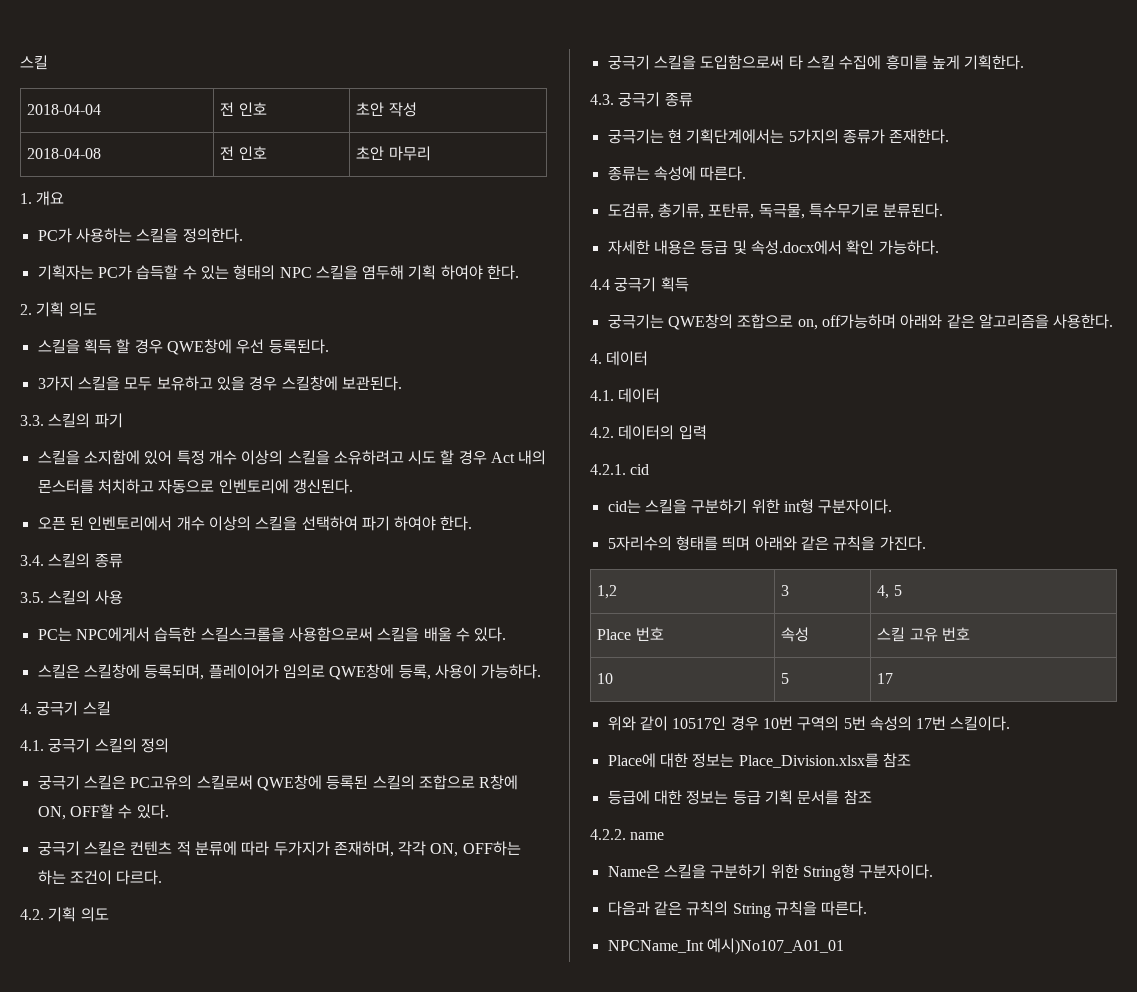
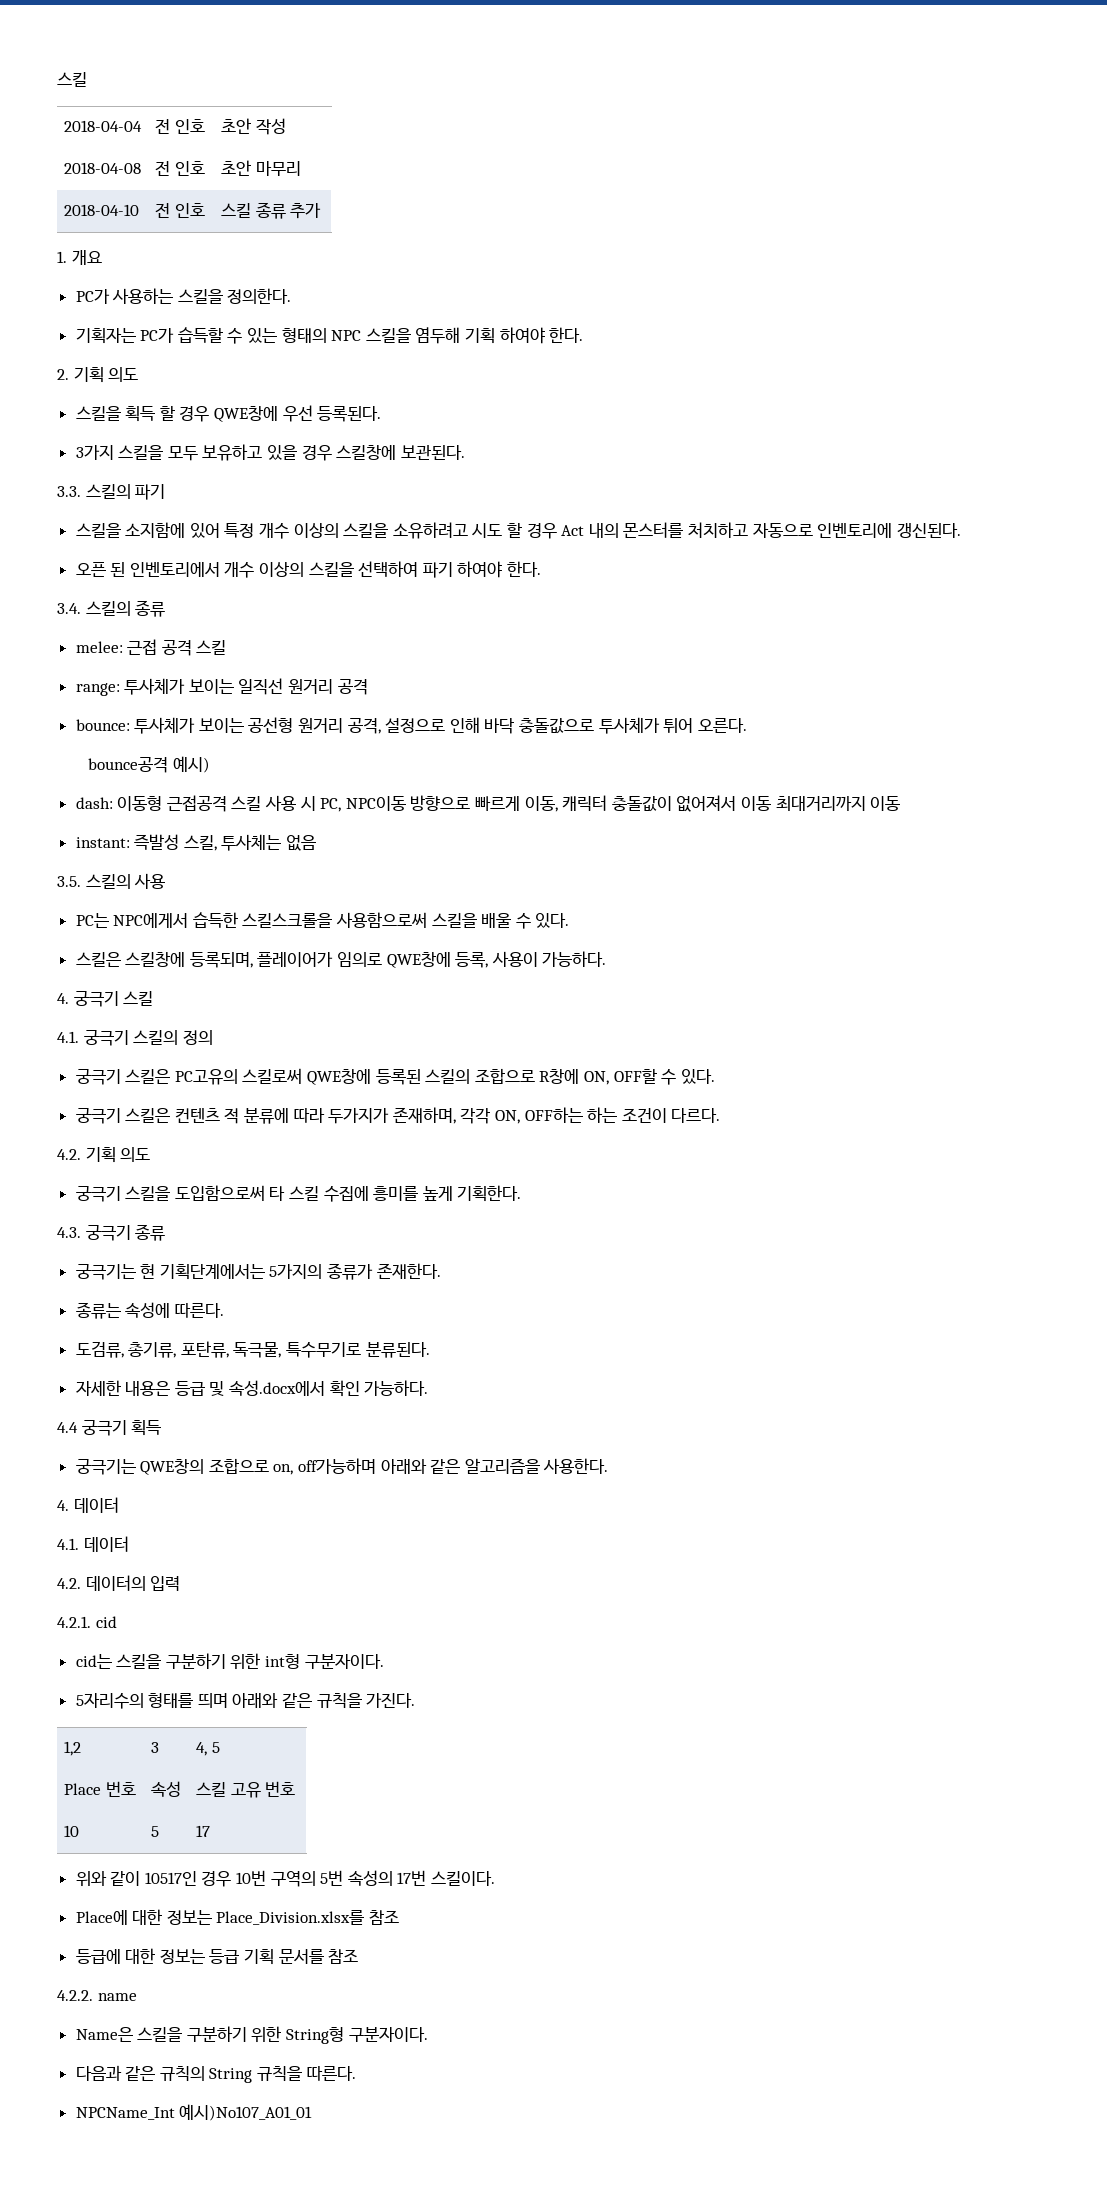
(431, 153) none -> [63,204,139,216] [154,203,205,218] [220,202,322,219] // 2018-04-10 | 전 인호 | 스킬 종류 추가
(123, 560) none -> [75,639,227,656] [75,678,368,696] [75,717,747,734] [88,756,210,773] [75,795,901,812] [75,834,317,851] // melee: 근접 공격 스킬 // range: 투사체가 보이는 일직선 원거리 공격 // bounce: 투사체가 보이는 공선형 원거리 공격, 설정으로 인해 바닥 충돌값으로 투사체가 튀어 오른다. // bounce공격 예시) // dash: 이동형 근접공격 스킬 사용 시 PC, NPC이동 방향으로 빠르게 이동, 캐릭터 충돌값이 없어져서 이동 최대거리까지 이동 // instant: 즉발성 스킬, 투사체는 없음

